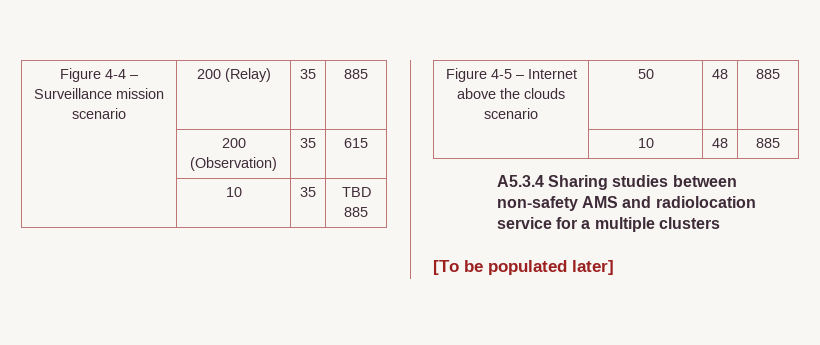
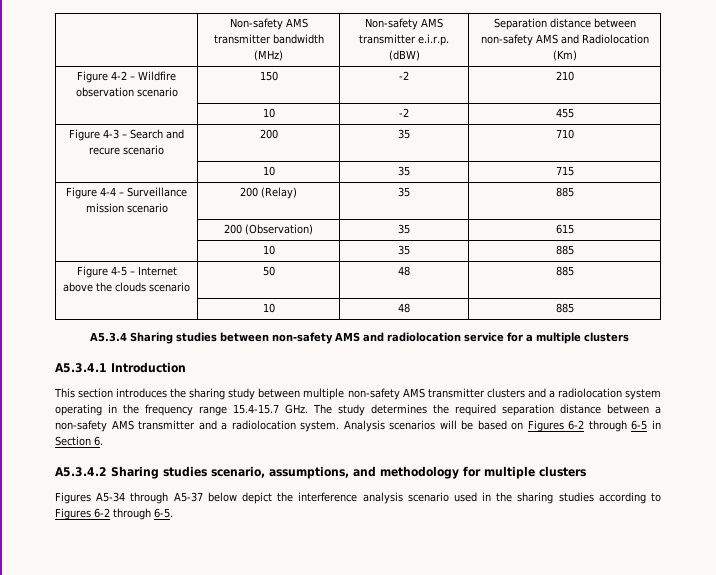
(60, 75) none -> [229,18,308,30] [213,34,324,44] [254,50,283,61] [365,18,443,30] [359,34,449,46] [388,50,420,61] [493,18,636,30] [480,34,649,46] [552,50,577,61] [77,71,176,83] [75,87,178,97] [259,71,278,81] [399,71,409,80] [555,71,574,81] [262,108,275,118] [399,108,409,117] [555,108,574,118] [69,129,184,141] [89,145,164,155] [259,129,278,139] [398,129,410,139] [555,129,574,139] [262,166,275,176] [398,166,410,176] [555,166,574,176] | Non-safety AMS transmitter bandwidth (MHz) | Non-safety AMS transmitter e.i.r.p. (dBW) | Separation distance between non-safety AMS and Radiolocation (Km) // Figure 4-2 – Wildfire observation scenario | 150 | -2 | 210 // | 10 | -2 | 455 // Figure 4-3 – Search and recure scenario | 200 | 35 | 710 // | 10 | 35 | 715 //
[341,187,371,197] TBD -> (410, 250) none
[433,260,614,275] [To be populated later] -> [55,362,186,373] [54,388,661,400] [55,404,661,416] [55,420,661,432] [55,436,103,446] [55,466,586,479] [55,492,661,504] [55,508,173,520] A5.3.4.1 Introduction // This section introduces the sharing study between multiple non-safety AMS transmitter clusters and a radiolocation system operating in the frequency range 15.4-15.7 GHz. The study determines the required separation distance between a non-safety AMS transmitter and a radiolocation system. Analysis scenarios will be based on Figures 6-2 through 6-5 in Section 6. // A5.3.4.2 Sharing studies scenario, assumptions, and methodology for multiple clusters // Figures A5-34 through A5-37 below depict the interference analysis scenario used in the sharing studies according to Figures 6-2 through 6-5.

